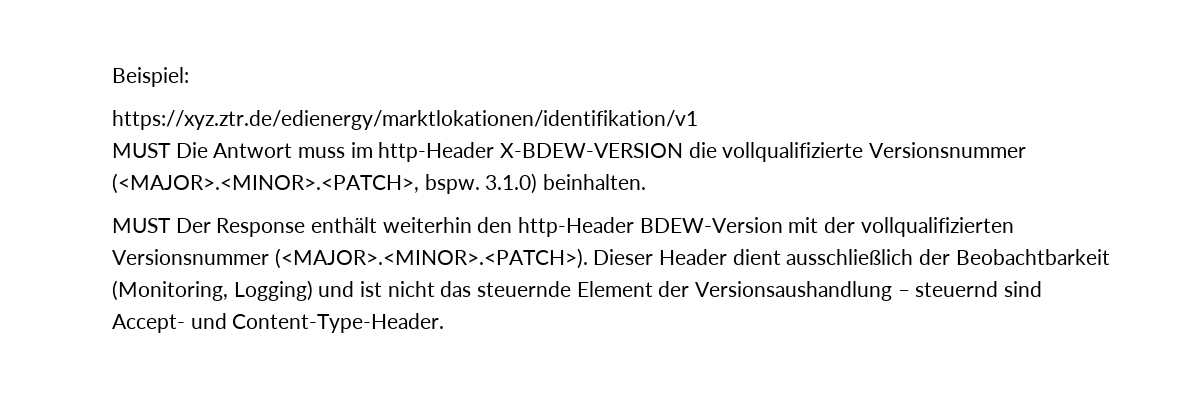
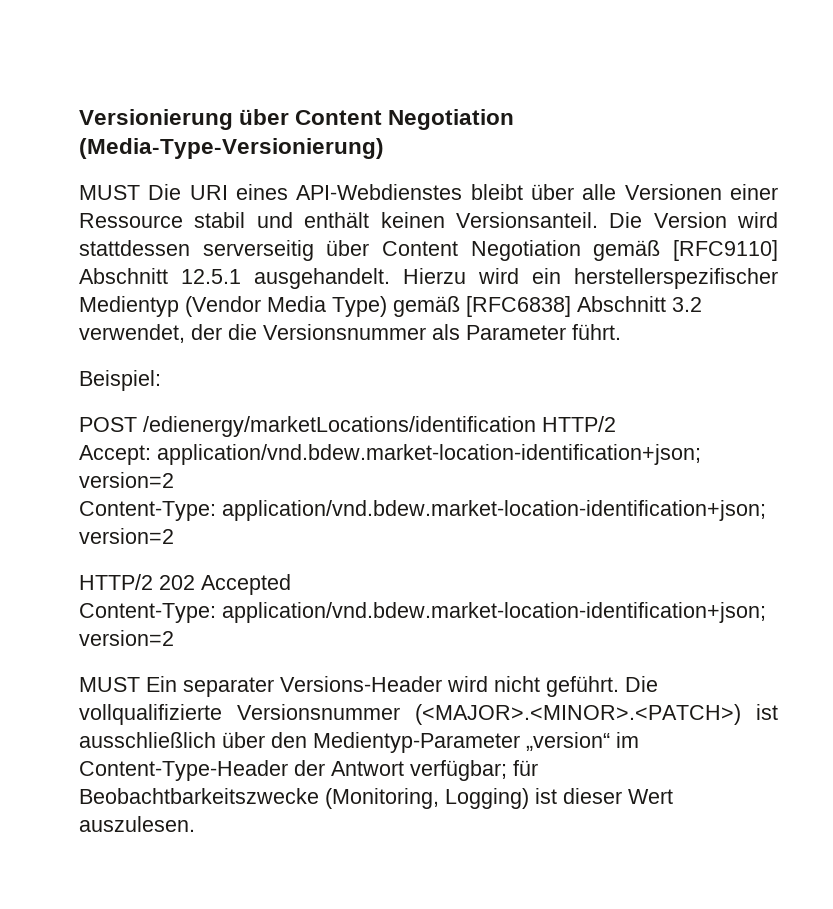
[112,67,189,87] [112,110,698,130] [112,142,1027,162] [112,173,647,194] [112,217,1014,237] [112,248,1110,269] [112,280,1043,301] [112,313,445,333] Beispiel: // https://xyz.ztr.de/edienergy/marktlokationen/identifikation/v1 // MUST Die Antwort muss im http-Header X-BDEW-VERSION die vollqualifizierte Versionsnummer (<MAJOR>.<MINOR>.<PATCH>, bspw. 3.1.0) beinhalten. // MUST Der Response enthält weiterhin den http-Header BDEW-Version mit der vollqualifizierten Versionsnummer (<MAJOR>.<MINOR>.<PATCH>). Dieser Header dient ausschließlich der Beobachtbarkeit (Monitoring, Logging) und ist nicht das steuernde Element der Versionsaushandlung – steuernd sind Accept- und Content-Type-Header. -> [79,109,515,130] [79,138,384,159] [79,184,778,200] [79,212,778,228] [79,240,778,261] [79,268,778,289] [79,296,702,317] [79,324,621,343] [79,370,161,391] [79,416,616,437] [79,444,701,465] [79,472,174,488] [79,500,766,521] [79,528,174,544] [79,574,291,595] [79,602,766,623] [79,630,174,646] [79,676,658,697] [79,704,778,725] [79,732,639,753] [79,760,538,781] [79,788,673,809] [79,816,195,832] Versionierung über Content Negotiation (Media-Type-Versionierung) // MUST Die URI eines API-Webdienstes bleibt über alle Versionen einer Ressource stabil und enthält keinen Versionsanteil. Die Version wird stattdessen serverseitig über Content Negotiation gemäß [RFC9110] Abschnitt 12.5.1 ausgehandelt. Hierzu wird ein herstellerspezifischer Medientyp (Vendor Media Type) gemäß [RFC6838] Abschnitt 3.2 verwendet, der die Versionsnummer als Parameter führt. // Beispiel: // POST /edienergy/marketLocations/identification HTTP/2 // Accept: application/vnd.bdew.market-location-identification+json; version=2 // Content-Type: application/vnd.bdew.market-location-identification+json; version=2 // HTTP/2 202 Accepted // Content-Type: application/vnd.bdew.market-location-identification+json; version=2 // MUST Ein separater Versions-Header wird nicht geführt. Die vollqualifizierte Versionsnummer (<MAJOR>.<MINOR>.<PATCH>) ist ausschließlich über den Medientyp-Parameter „version“ im Content-Type-Header der Antwort verfügbar; für Beobachtbarkeitszwecke (Monitoring, Logging) ist dieser Wert auszulesen.

